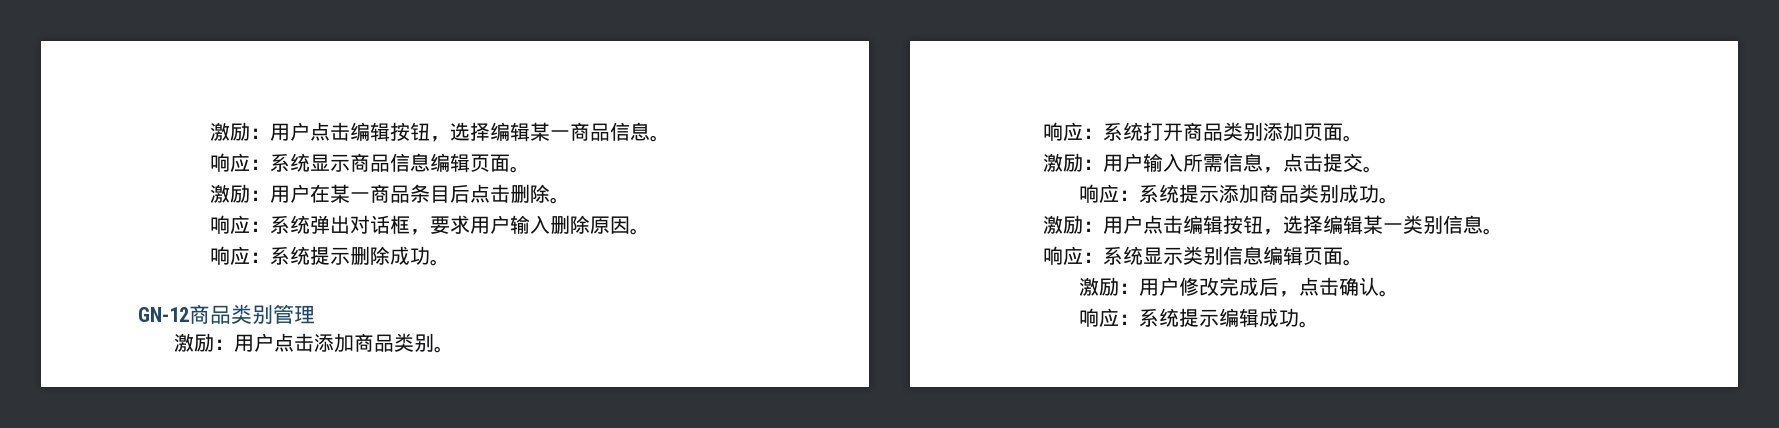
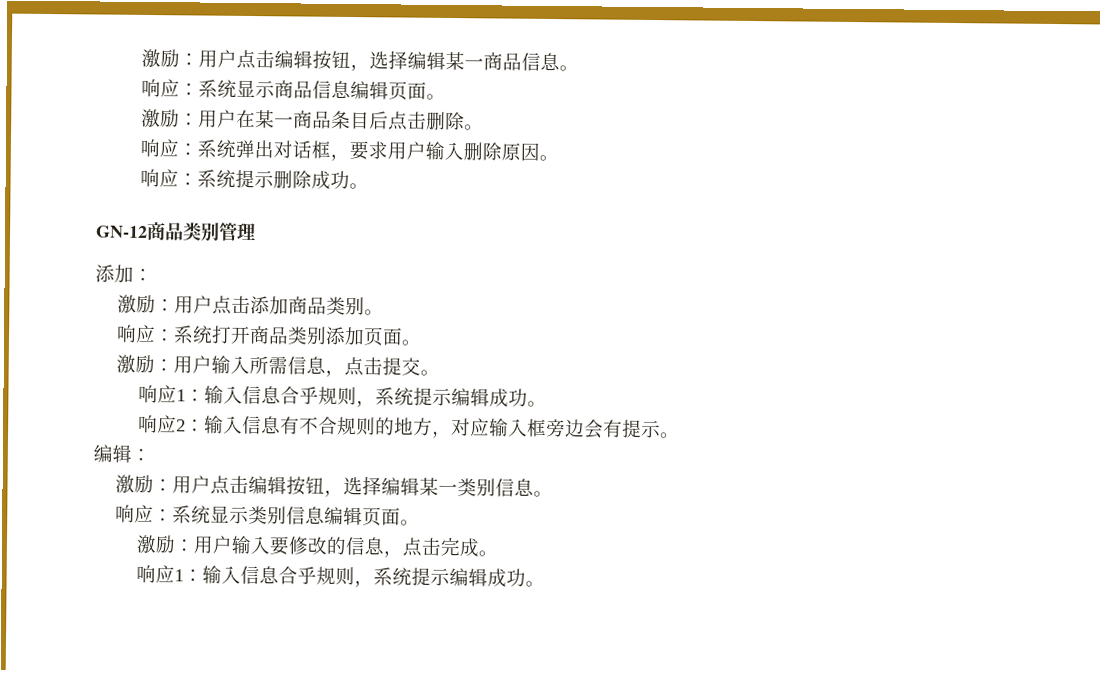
(315, 314) none -> [95,264,153,283] // 添加：
[1118,184,1399,204] ：系统提示添加商品类别成功。 -> [176,385,548,408] [138,414,681,439] [93,444,151,463] 1：输入信息合乎规则，系统提示编辑成功。 // 响应2：输入信息有不合规则的地方，对应输入框旁边会有提示。 // 编辑：
[1178,277,1399,297] [1078,308,1139,327] 修改完成后，点击确认。 // 响应： -> [231,535,499,558] [136,564,375,588] 输入要修改的信息，点击完成。 // 响应1：输入信息合乎规则，

